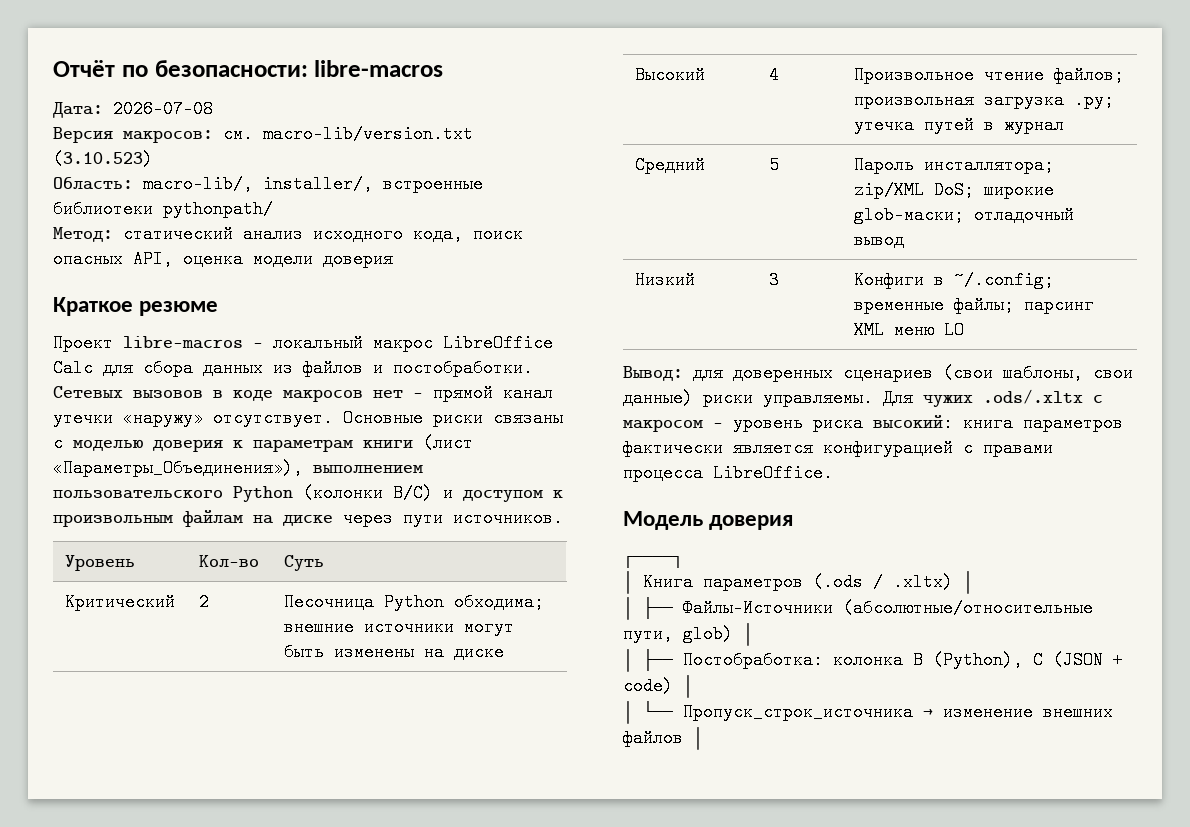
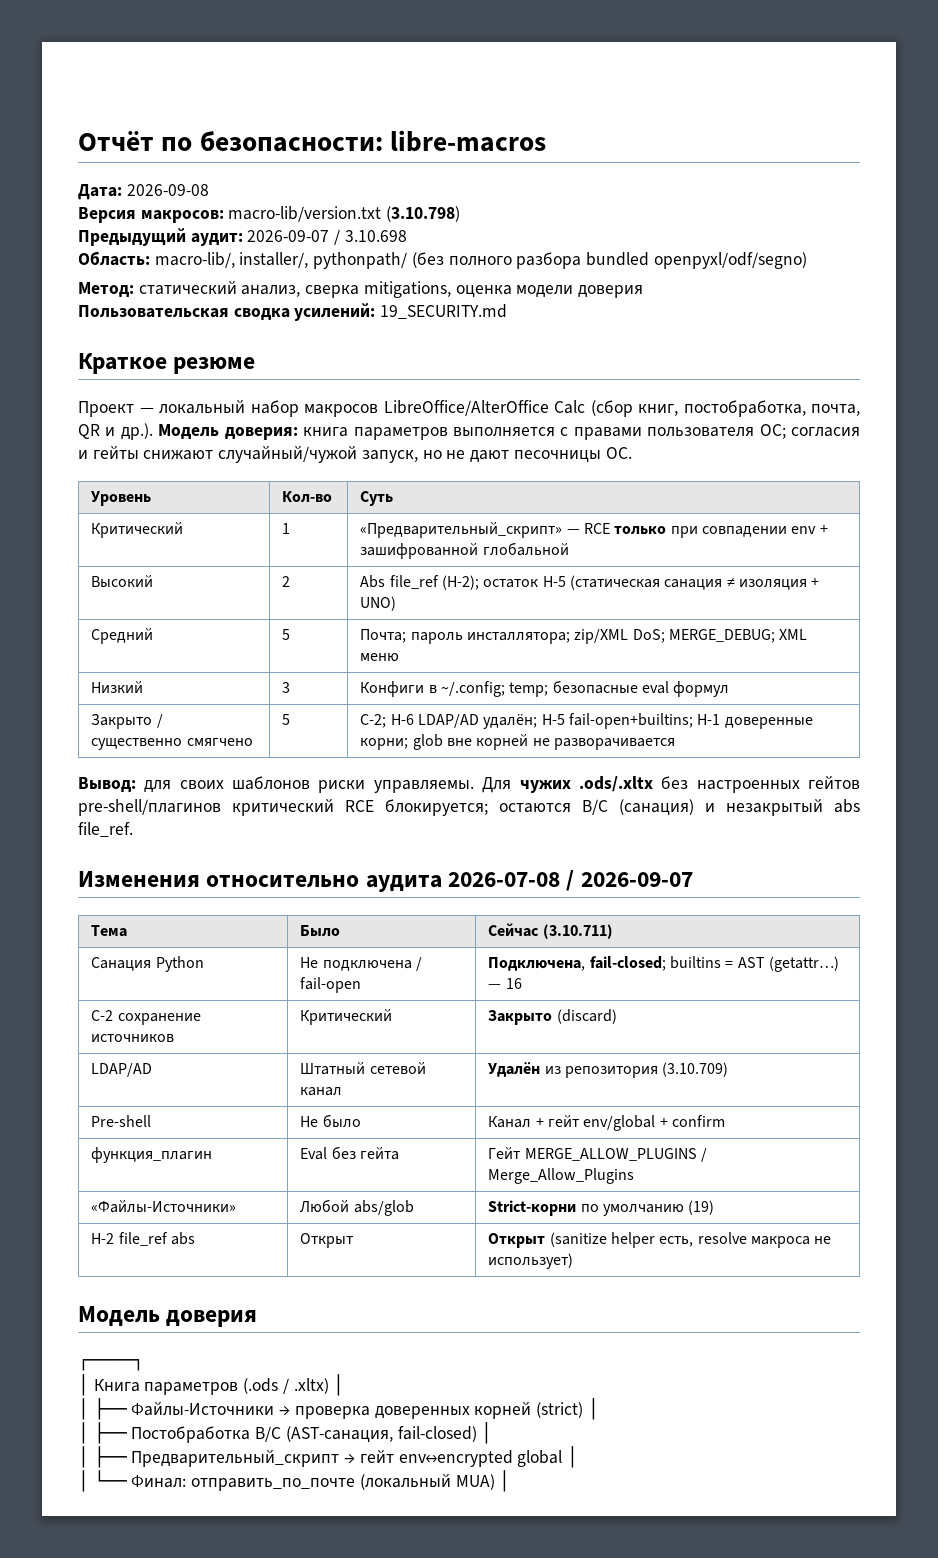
[113,100,213,118] 2026-07-08 -> [126,184,209,196] 2026-09-08
[223,125,473,143] [53,150,153,168] см. macro-lib/version.txt (3.10.523) -> [228,206,461,222] [78,228,407,246] macro-lib/version.txt (3.10.798) // Предыдущий аудит: 2026-09-07 / 3.10.698
[383,177,483,193] [53,202,153,218] встроенные библиотеки -> (309, 260) none
[53,225,523,243] [53,250,173,268] // Метод: статический анализ исходного кода, поиск опасных API, -> [411,252,807,269] [78,281,451,298] (без полного разбора bundled openpyxl/odf/segno) // Метод: статический анализ, сверка mitigations,
(393, 260) none -> [78,303,508,321] // Пользовательская сводка усилений: 19_SECURITY.md
[123,336,243,349] libre-macros -> (134, 409) none
[373,334,553,352] [53,359,533,377] [53,386,553,402] [53,409,563,427] [53,434,473,452] [53,459,423,477] [53,484,563,502] [53,509,563,527] [64,555,135,571] [198,555,259,567] [283,555,324,571] [64,595,175,611] [198,593,209,611] [283,593,544,611] [283,620,514,636] [283,645,504,661] [634,68,705,84] [768,66,779,84] [853,66,1124,84] [853,91,1114,109] [853,118,1064,134] макрос LibreOffice Calc для сбора данных из файлов и постобработки. Сетевых вызовов в коде макросов нет — прямой канал утечки «наружу» отсутствует. Основные риски связаны с моделью доверия к параметрам книги (лист «Параметры_Объединения»), выполнением пользовательского Python (колонки B/C) и доступом к произвольным файлам на диске через пути источников. // Уровень | Кол-во | Суть // Критический | 2 | Песочница Python обходима; внешние источники могут быть изменены на диске // Высокий | 4 | Произвольное чтение файлов; произвольная загрузка .py; утечка путей в журнал -> [250,400,860,417] [78,423,860,440] [78,446,632,463] [91,491,152,506] [282,491,333,503] [360,491,394,506] [91,522,184,538] [282,523,291,534] [360,522,828,538] [360,542,569,559] [91,575,154,587] [282,576,291,587] [360,575,820,590] [360,596,397,611] набор макросов LibreOffice/AlterOffice Calc (сбор книг, постобработка, почта, QR и др.). Модель доверия: книга параметров выполняется с правами пользователя ОС; согласия и гейты снижают случайный/чужой запуск, но не дают песочницы ОС. // Уровень | Кол-во | Суть // Критический | 1 | «Предварительный_скрипт» — RCE только при совпадении env + зашифрованной глобальной // Высокий | 2 | Abs file_ref (H-2); остаток H-5 (статическая санация ≠ изоляция + UNO)
[853,158,914,174] Пароль -> [360,629,463,644] Почта; пароль
[983,183,1054,199] [853,206,1074,224] [853,233,904,249] широкие glob-маски; отладочный вывод -> [669,629,808,643] [360,653,400,662] MERGE_DEBUG; XML меню
[853,296,1094,314] [853,321,964,339] [623,364,1133,382] [623,389,693,407] временные файлы; парсинг XML меню LO // Вывод: для доверенных сценариев (свои шаблоны, свои данные) -> [509,680,730,697] [91,714,163,729] [91,738,253,750] [282,714,291,725] [360,713,813,729] [360,734,676,750] [78,776,311,793] temp; безопасные eval формул // Закрыто / существенно смягчено | 5 | C-2; H-6 LDAP/AD удалён; H-5 fail-open+builtins; H-1 доверенные корни; glob вне корней не разворачивается // Вывод: для своих шаблонов
[1093,395,1103,403] [623,414,1123,432] [623,441,1053,457] [623,464,833,482] с макросом — уровень риска высокий: книга параметров фактически является конфигурацией с правами процесса LibreOffice. -> [661,776,861,793] [78,799,860,816] [78,822,133,837] [78,870,693,892] [91,925,128,937] [300,925,341,937] [488,923,613,939] [91,956,204,972] [300,957,423,971] [300,977,362,993] [488,956,840,972] [488,978,522,989] [91,1010,201,1025] [91,1034,175,1042] [300,1009,393,1025] [488,1009,617,1025] [91,1063,153,1077] [300,1062,426,1075] [300,1087,343,1096] [488,1062,729,1078] [91,1115,152,1127] [300,1114,361,1128] [488,1115,726,1131] [91,1147,213,1163] [300,1146,400,1160] [488,1147,708,1162] [488,1168,635,1184] [91,1200,237,1213] [300,1199,414,1216] [488,1200,715,1216] [91,1232,196,1246] [300,1233,354,1248] [488,1232,832,1248] [488,1253,574,1269] без настроенных гейтов pre-shell/плагинов критический RCE блокируется; остаются B/C (санация) и незакрытый abs file_ref. // Изменения относительно аудита 2026-07-08 / 2026-09-07 // Тема | Было | Сейчас (3.10.711) // Санация Python | Не подключена / fail-open | Подключена, fail-closed; builtins = AST (getattr…) — 16 // C-2 сохранение источников | Критический | Закрыто (discard) // LDAP/AD | Штатный сетевой канал | Удалён из репозитория (3.10.709) // Pre-shell | Не было | Канал + гейт env/global + confirm // функция_плагин | Eval без гейта | Гейт MERGE_ALLOW_PLUGINS / Merge_Allow_Plugins // «Файлы-Источники» | Любой abs/glob | Strict-корни по умолчанию (19) // H-2 file_ref abs | Открыт | Открыт (sanitize helper есть, resolve макроса не использует)
[843,599,1093,617] [623,623,753,646] [623,649,1123,672] [623,675,693,698] [623,701,1113,724] [623,731,683,747] (абсолютные/относительные пути, glob) │ // │ ├── Постобработка: колонка B (Python), C (JSON + code) │ // │ └── Пропуск_строк_источника → изменение внешних файлов -> [279,1398,599,1420] [78,1422,493,1444] [78,1446,579,1468] [78,1470,495,1492] → проверка доверенных корней (strict) │ // │ ├── Постобработка B/C (AST-санация, fail-closed) │ // │ ├── Предварительный_скрипт → гейт env↔encrypted global │ // │ └── Финал: отправить_по_почте (локальный MUA)

